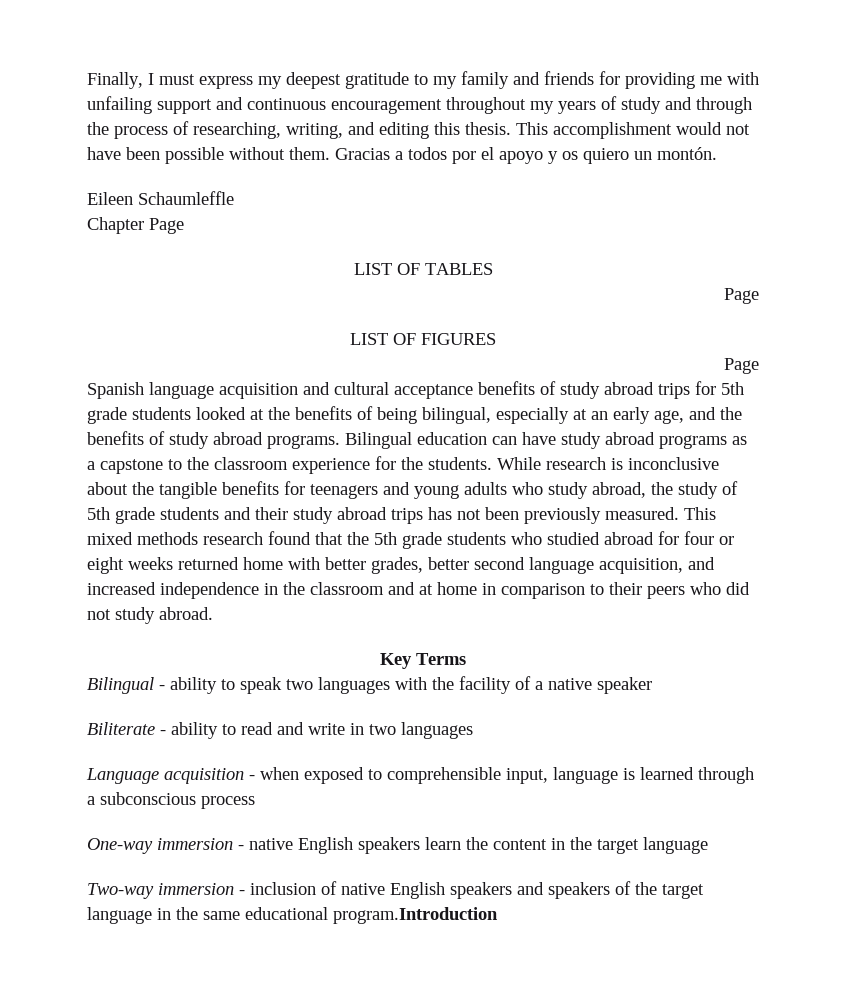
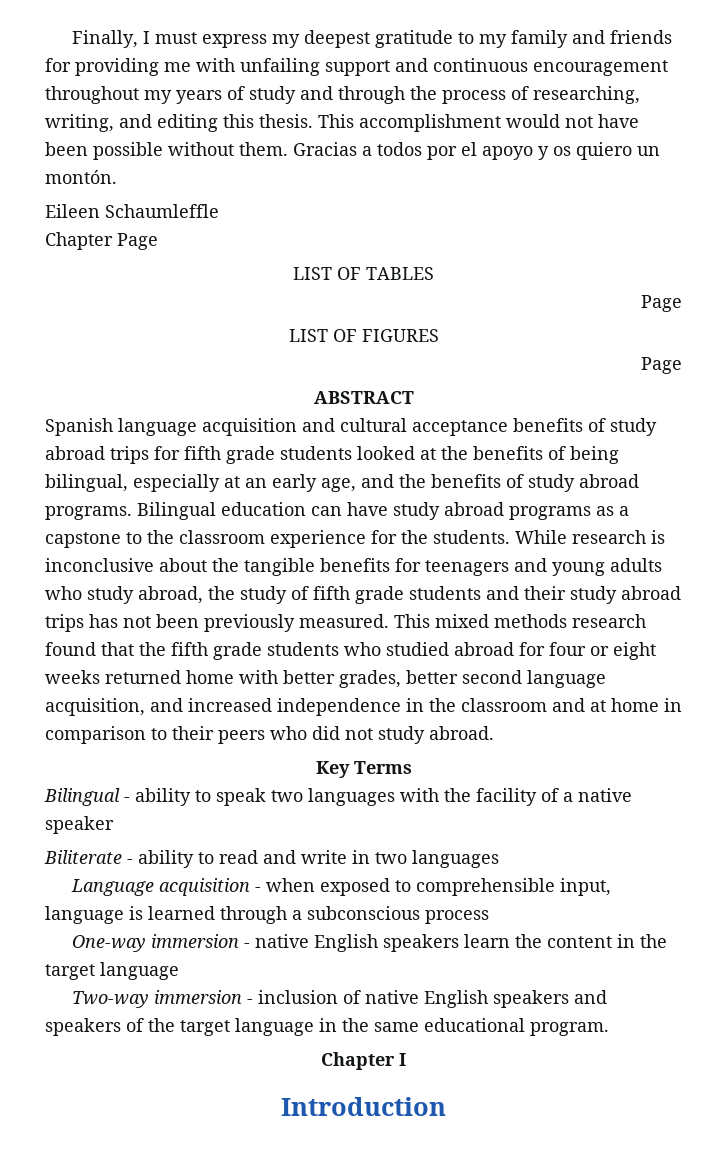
(759, 366) none -> [313,391,414,404] // ABSTRACT
[721,382,744,395] 5th -> [184,446,221,460] fifth
[87,507,110,520] 5th -> [313,586,350,600] fifth
[374,532,397,545] 5th -> [171,642,208,656] fifth
[333,907,498,924] program.Introduction -> [530,1022,609,1036] [321,1052,406,1070] [281,1097,446,1116] program. // Chapter I // Introduction

